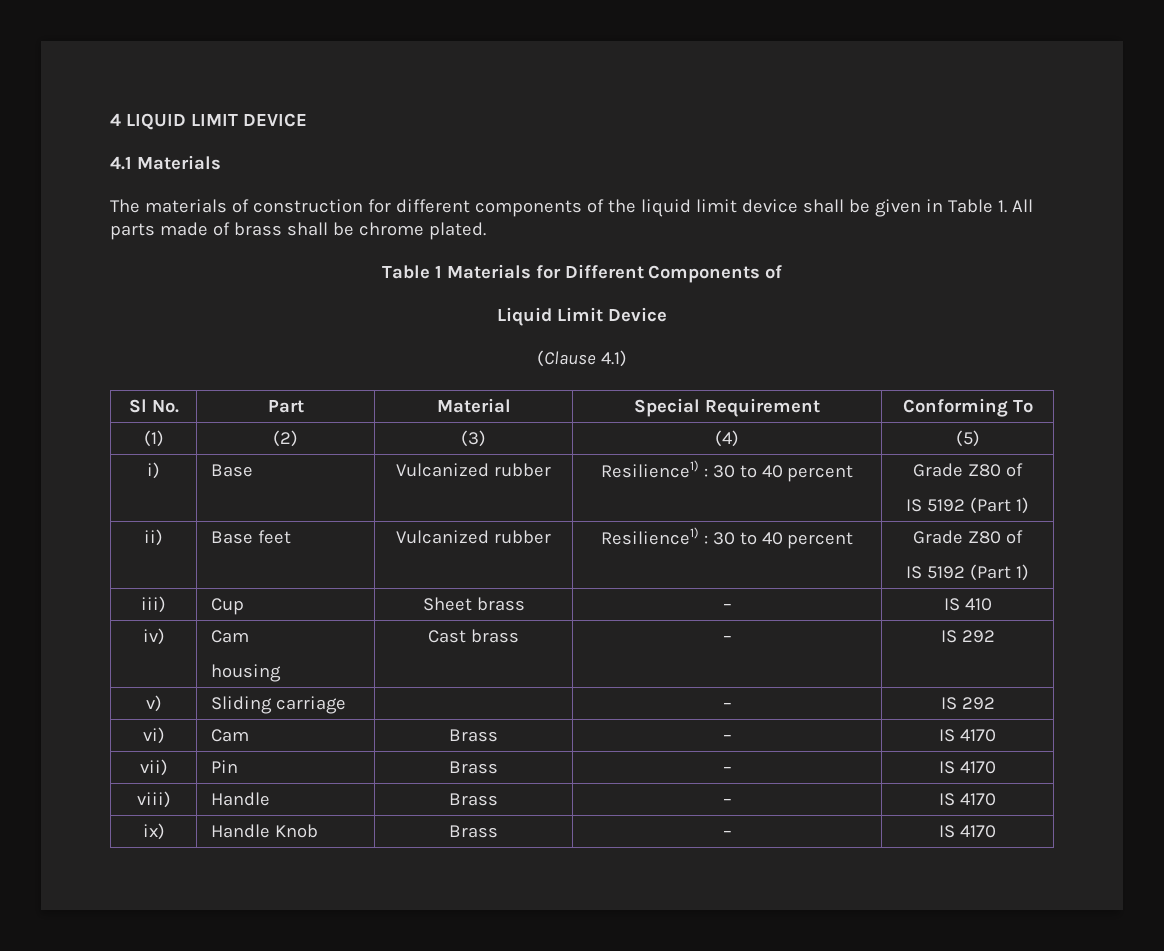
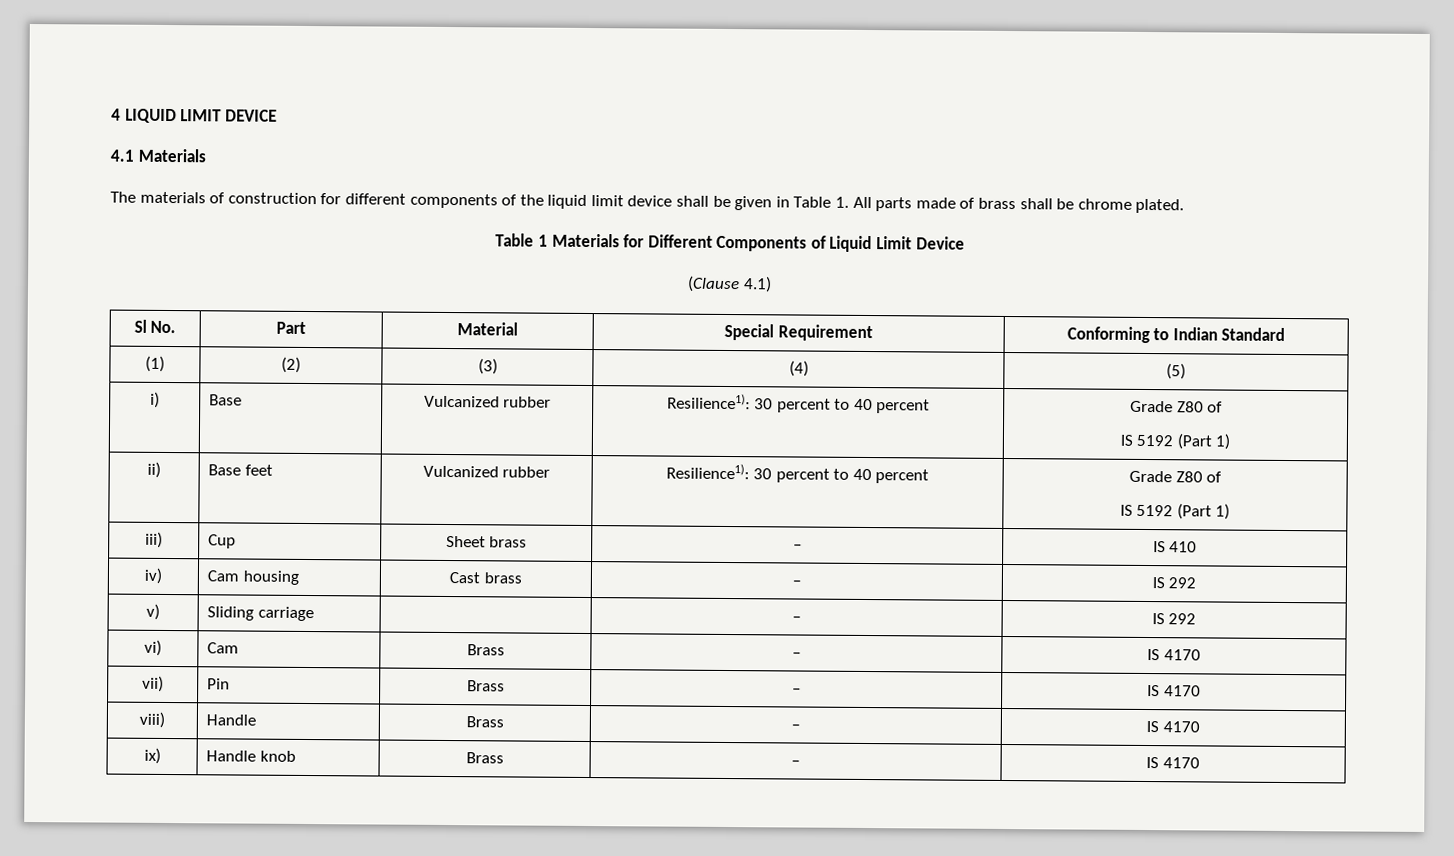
(783, 272) // -> (827, 242) none
[1012,400,1033,413] To -> [1153,327,1286,341] to Indian Standard
[600,460,735,478] Resilience1) : 30 -> [666,393,831,413] Resilience1): 30 percent
[600,527,735,545] Resilience1) : 30 -> [665,463,830,483] Resilience1): 30 percent
(249, 636) // -> (240, 576) none
[274,824,318,838] Knob -> [259,750,296,762] knob

